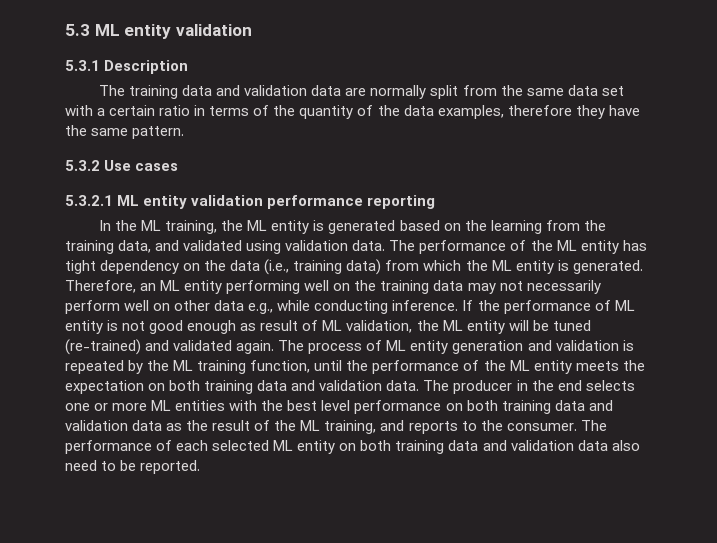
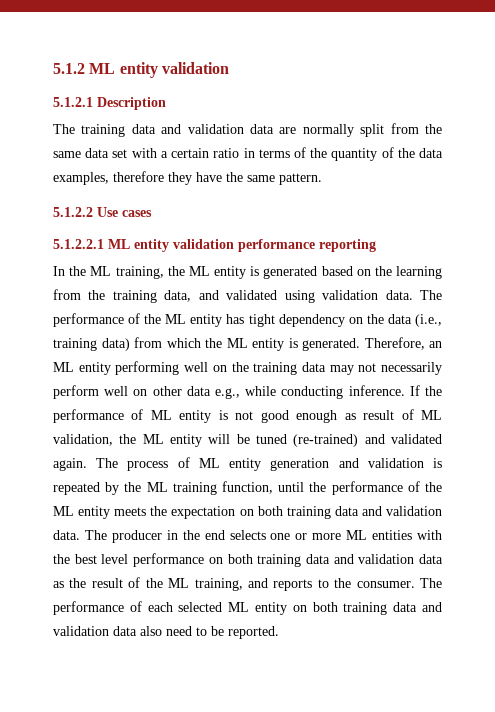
[65,24,90,36] 5.3 -> [53,63,85,74] 5.1.2
[65,60,100,71] 5.3.1 -> [53,97,93,107] 5.1.2.1
[65,160,100,171] 5.3.2 -> [53,207,93,217] 5.1.2.2
[65,195,113,206] 5.3.2.1 -> [53,239,104,249] 5.1.2.2.1

